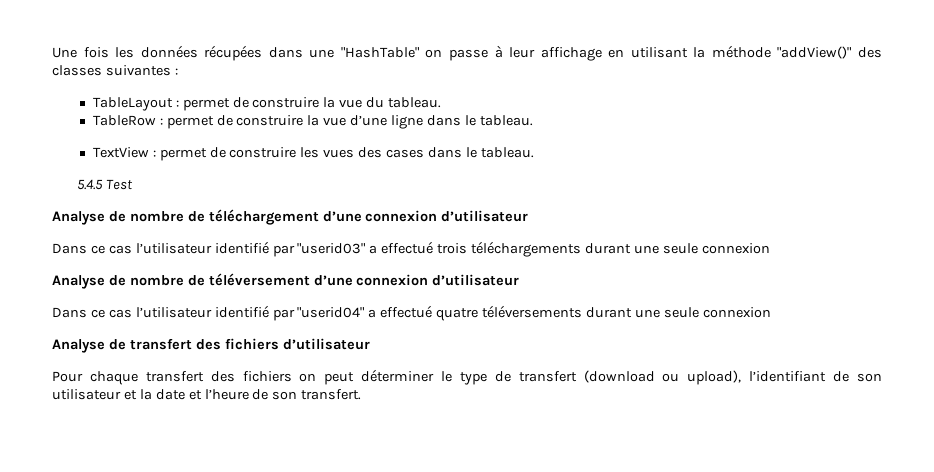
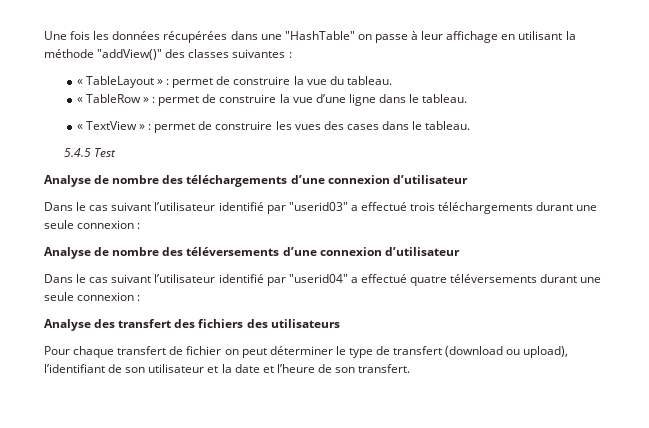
[204,45,263,61] récupées -> [163,31,228,43] récupérées
[92,97,173,111] TableLayout -> [76,76,164,88] « TableLayout »
[92,115,156,126] TableRow -> [76,94,150,103] « TableRow »
[92,147,149,158] TextView -> [76,121,146,130] « TextView »
[187,209,529,225] [52,243,132,254] de téléchargement d’une connexion d’utilisateur // Dans ce cas -> [162,175,468,187] [44,202,152,211] des téléchargements d’une connexion d’utilisateur // Dans le cas suivant
[52,273,520,289] [52,307,132,318] // Analyse de nombre de téléversement d’une connexion d’utilisateur // Dans ce cas -> [137,223,141,229] [44,247,460,259] [44,274,152,283] : // Analyse de nombre des téléversements d’une connexion d’utilisateur // Dans le cas suivant
[52,338,370,353] // Analyse de transfert des fichiers d’utilisateur -> [137,295,141,301] [44,319,340,331] : // Analyse des transfert des fichiers des utilisateurs
[210,371,292,382] des fichiers -> [169,346,222,355] de fichier

